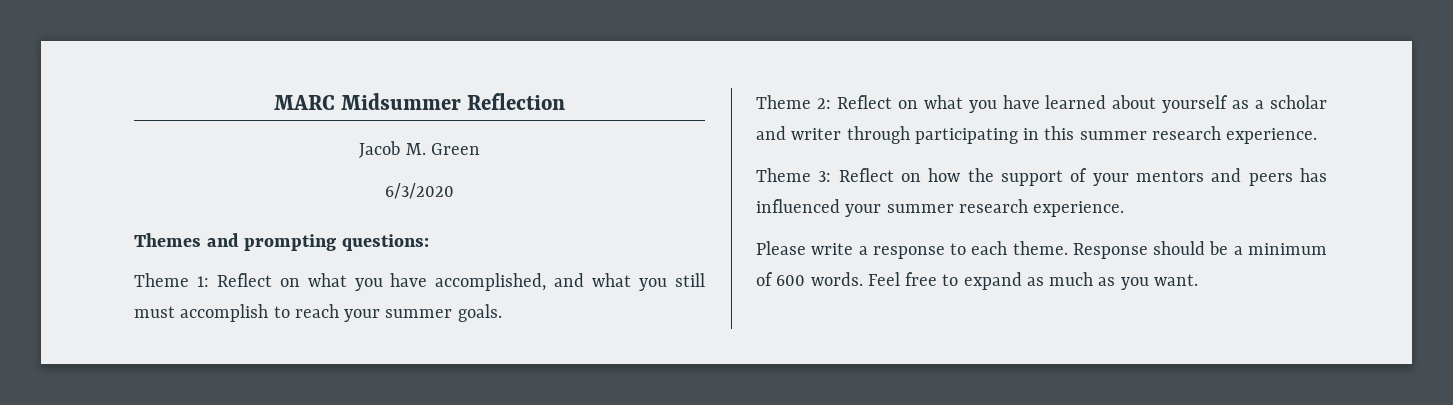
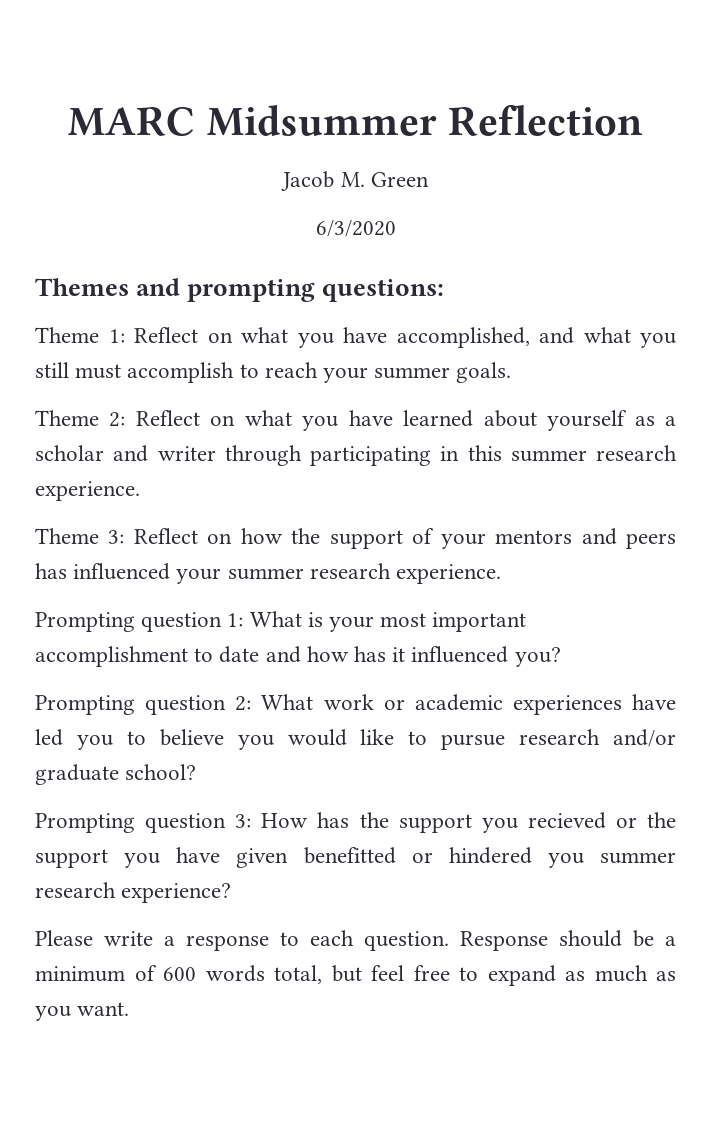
(1125, 209) none -> [35,611,527,632] [35,646,561,667] [35,694,676,715] [35,729,676,750] [35,764,197,785] [35,812,677,833] [35,847,676,868] [35,882,232,903] // Prompting question 1: What is your most important accomplishment to date and how has it influenced you? // Prompting question 2: What work or academic experiences have led you to believe you would like to pursue research and/or graduate school? // Prompting question 3: How has the support you recieved or the support you have given benefitted or hindered you summer research experience?
[1012,241,1068,255] theme. -> [364,931,449,951] question.
[810,272,900,286] words. Feel -> [205,965,404,984] words total, but feel

